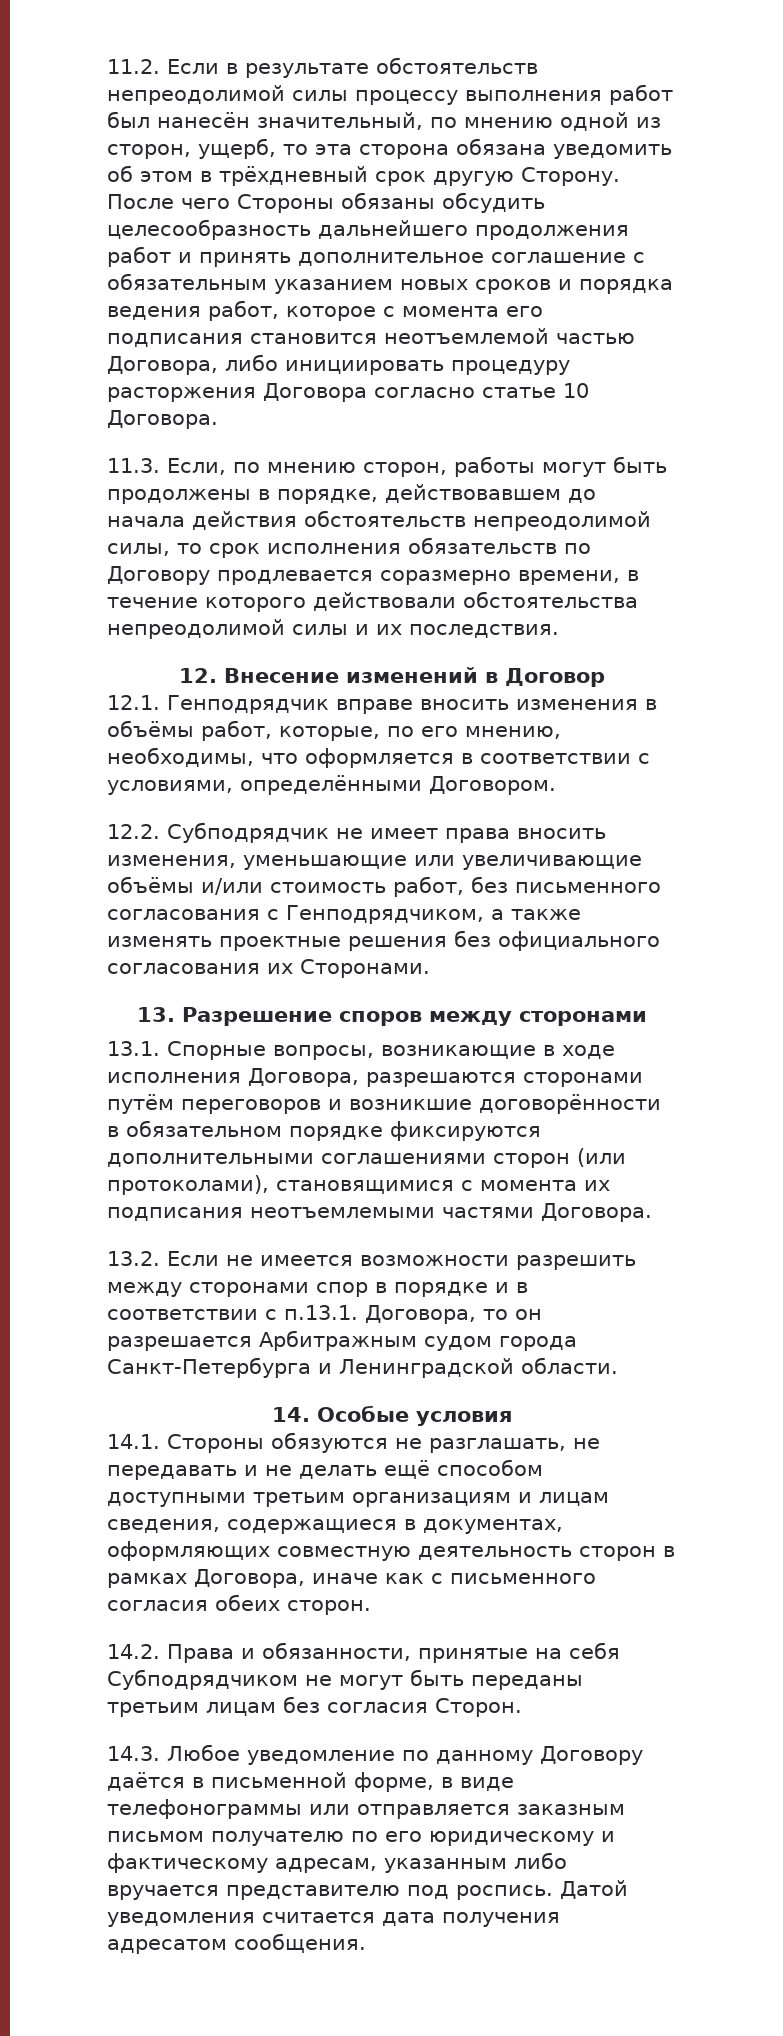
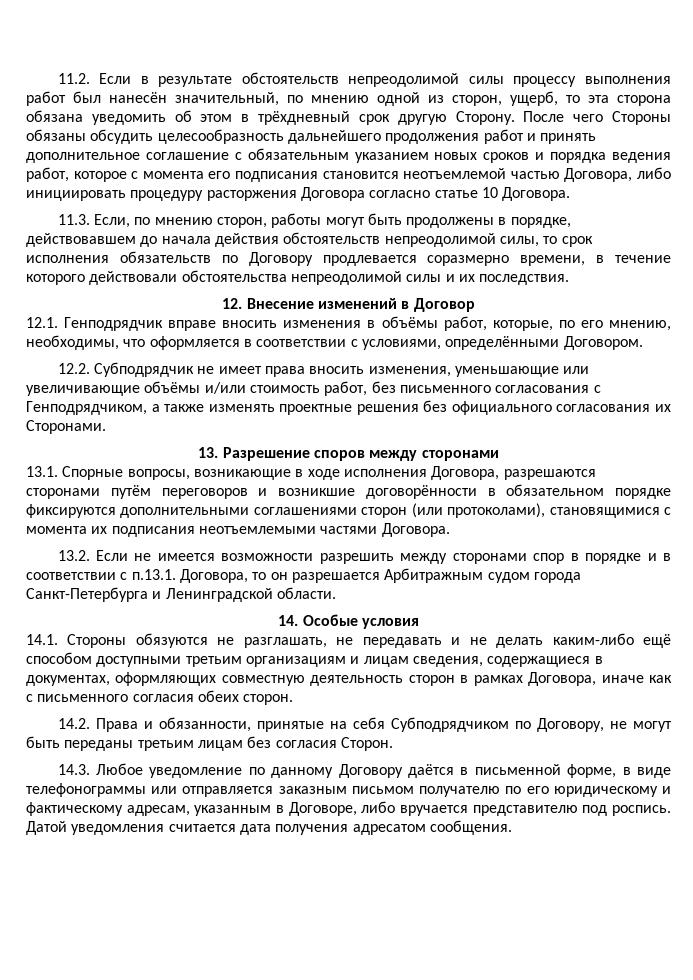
(377, 1472) none -> [552,633,634,645] каким-либо
(298, 1679) none -> [514,718,604,732] по Договору,
(507, 1865) none -> [276,802,357,816] в Договоре,

